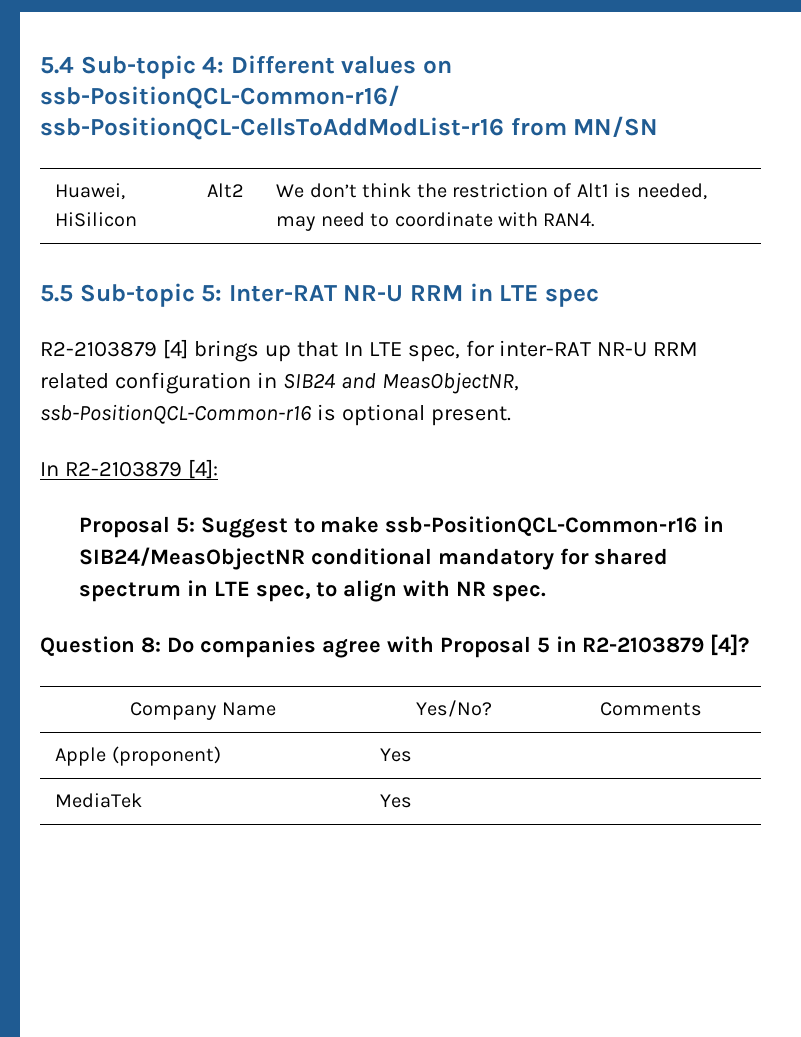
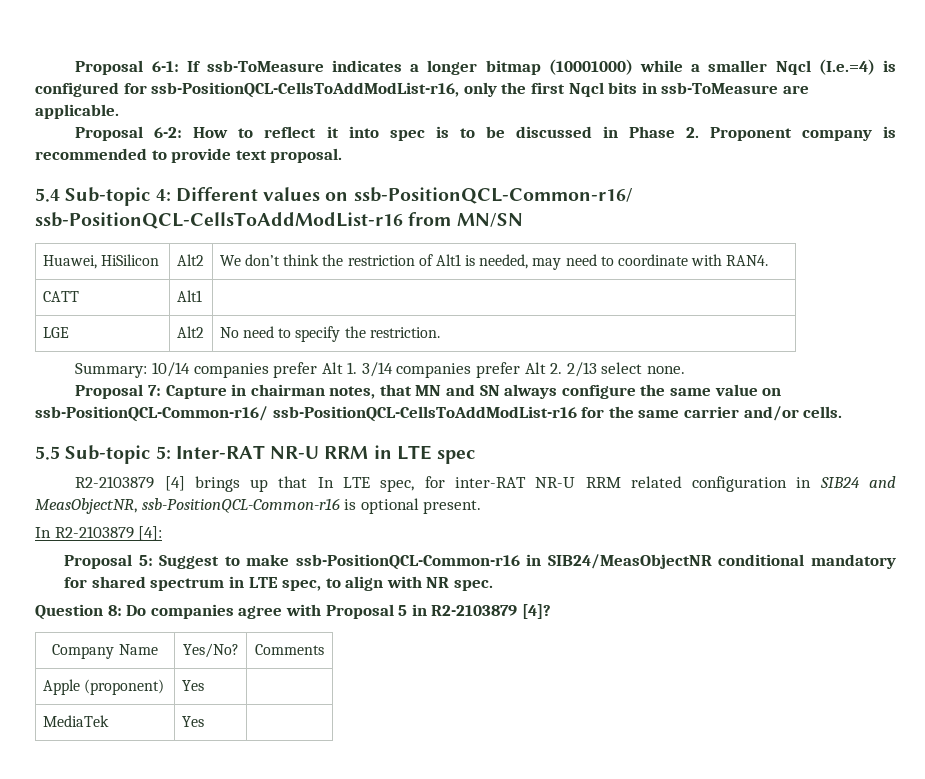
(40, 65) none -> [75,59,897,75] [35,82,809,98] [35,104,119,119] [75,126,897,141] [35,148,343,163] Proposal 6-1: If ssb-ToMeasure indicates a longer bitmap (10001000) while a smaller Nqcl (I.e.=4) is configured for ssb-PositionQCL-CellsToAddModList-r16, only the first Nqcl bits in ssb-ToMeasure are applicable. // Proposal 6-2: How to reflect it into spec is to be discussed in Phase 2. Proponent company is recommended to provide text proposal. //
(596, 220) none -> [42,291,79,302] [176,290,202,302] [42,327,69,338] [176,326,204,338] [219,326,440,342] [75,362,685,378] [75,384,782,399] [35,406,843,422] // CATT | Alt1 | // LGE | Alt2 | No need to specify the restriction. // Summary: 10/14 companies prefer Alt 1. 3/14 companies prefer Alt 2. 2/13 select none. // Proposal 7: Capture in chairman notes, that MN and SN always configure the same value on ssb-PositionQCL-Common-r16/ ssb-PositionQCL-CellsToAddModList-r16 for the same carrier and/or cells.

